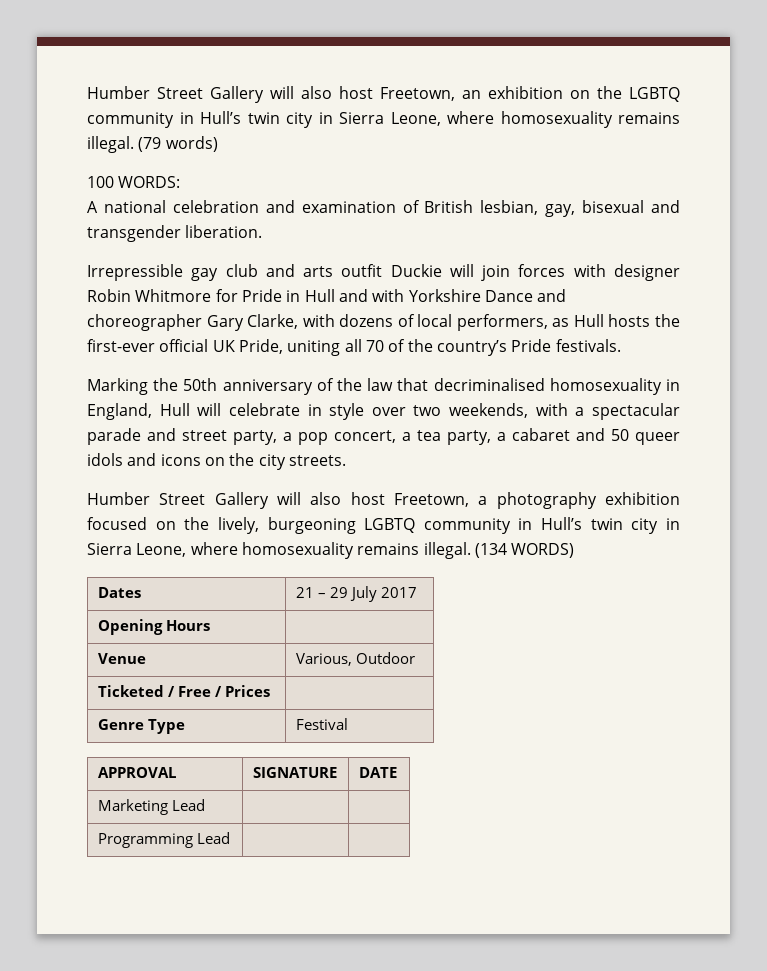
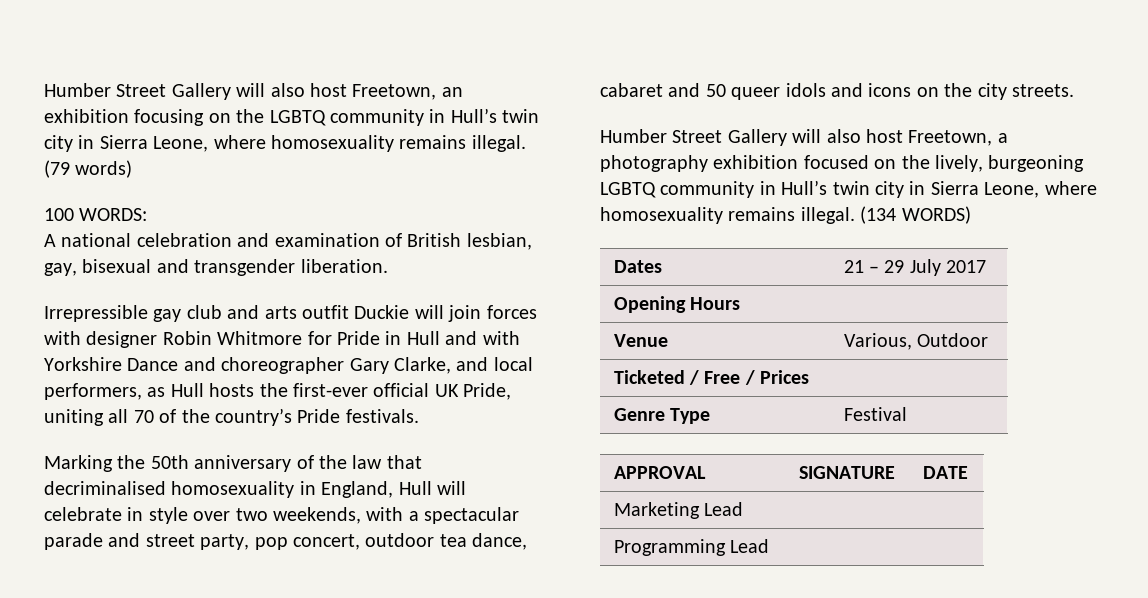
(563, 92) none -> [134,109,205,126] focusing
[302,314,415,327] with dozens of -> [456,357,489,371] and
[283,432,292,441] a -> (250, 542) none
[402,430,506,445] a tea party, a -> [365,533,528,550] outdoor tea dance,

